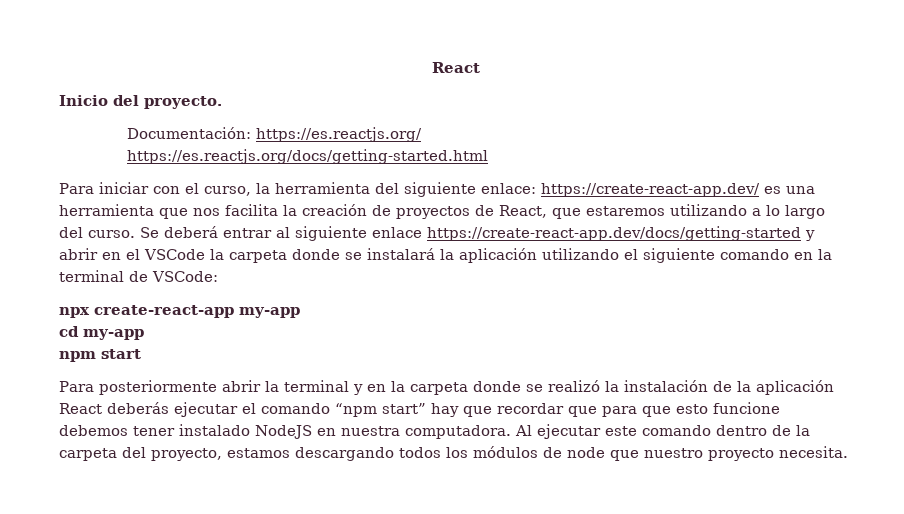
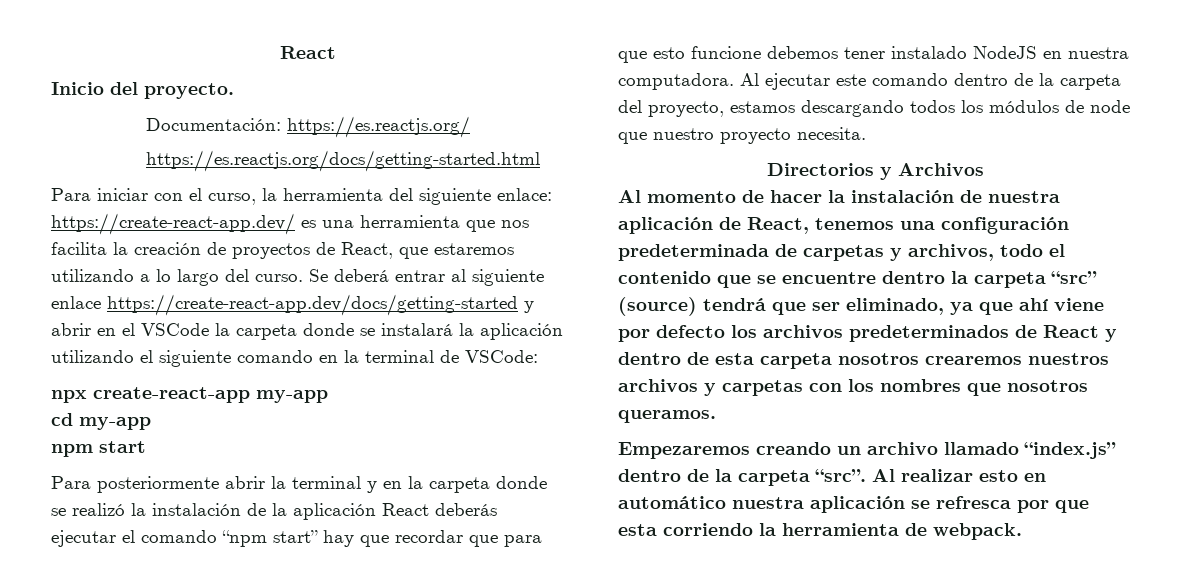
(848, 452) none -> [766,163,984,180] [618,190,1060,203] [618,217,1069,234] [618,244,1065,261] [618,271,1097,288] [618,297,1104,316] [618,325,1117,342] [618,352,1109,369] [618,379,1088,396] [618,410,716,423] [618,442,1116,459] [618,469,1046,486] [618,496,1089,513] [618,523,1022,540] // Directorios y Archivos // Al momento de hacer la instalación de nuestra aplicación de React, tenemos una configuración predeterminada de carpetas y archivos, todo el contenido que se encuentre dentro la carpeta “src” (source) tendrá que ser eliminado, ya que ahí viene por defecto los archivos predeterminados de React y dentro de esta carpeta nosotros crearemos nuestros archivos y carpetas con los nombres que nosotros queramos. // Empezaremos creando un archivo llamado “index.js” dentro de la carpeta “src”. Al realizar esto en automático nuestra aplicación se refresca por que esta corriendo la herramienta de webpack.

